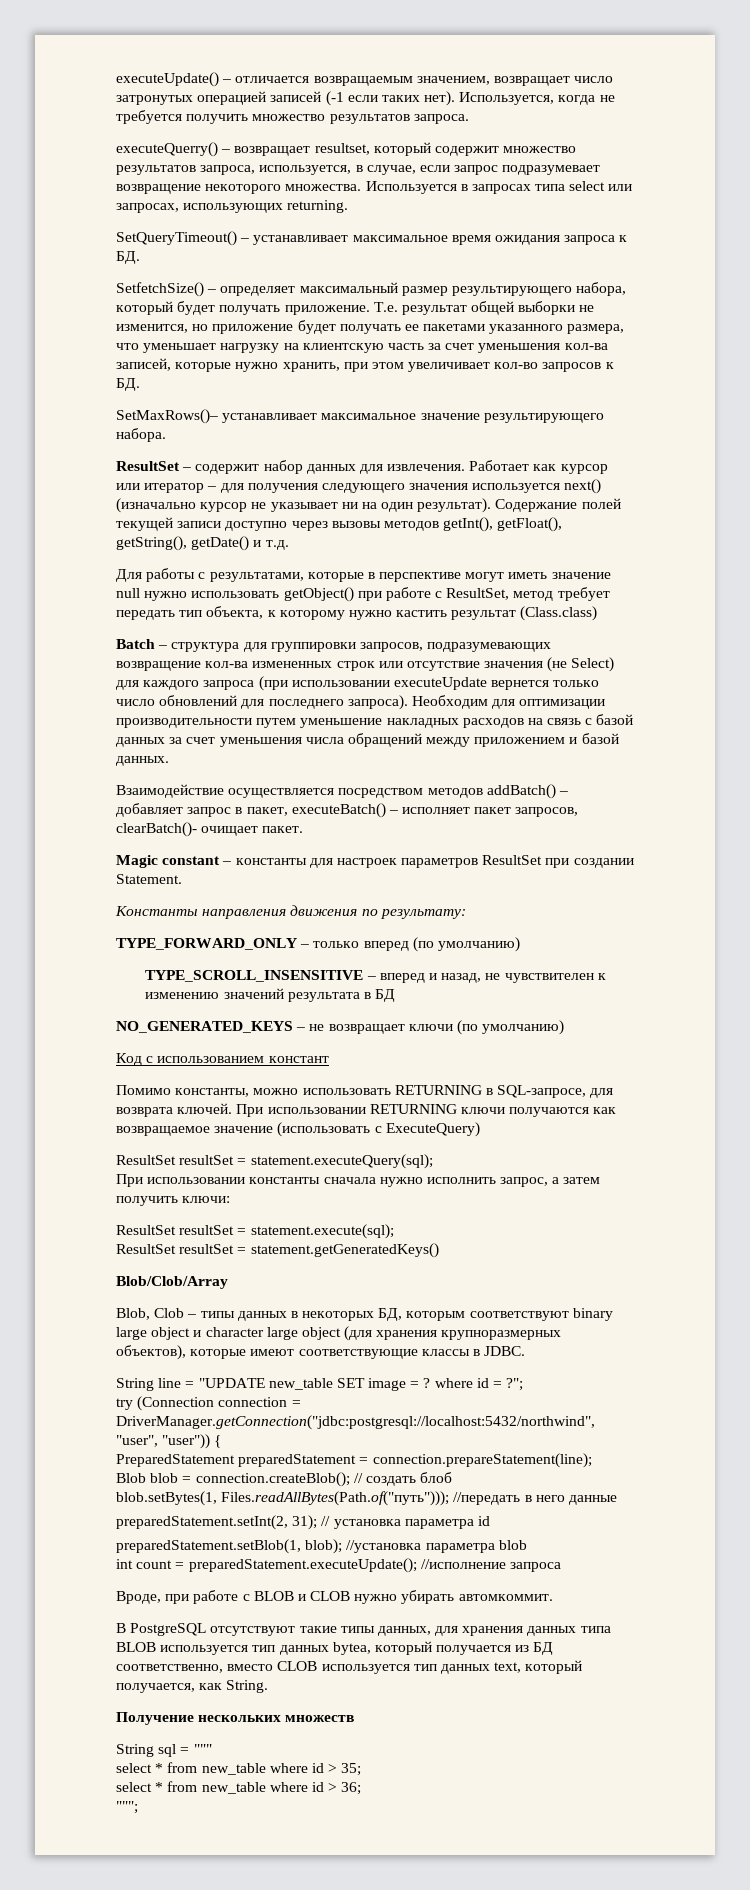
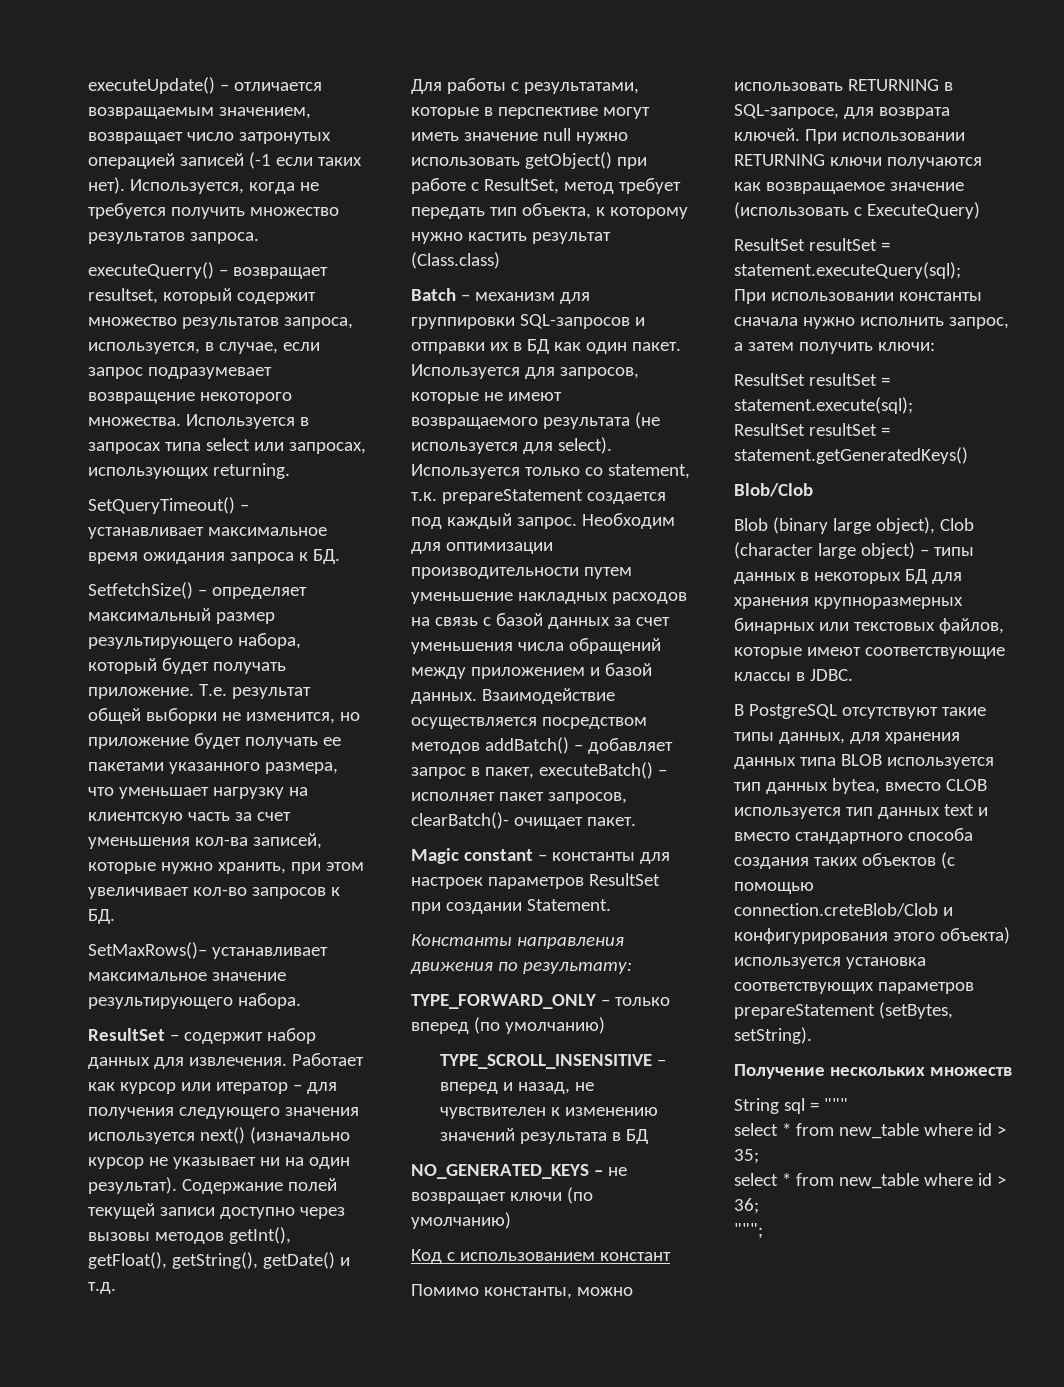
[171,642,240,652] структура -> [474,292,555,301] механизм
[359,642,552,652] [116,657,615,672] [116,676,600,691] [116,695,408,710] запросов, подразумевающих возвращение кол-ва измененных строк или отсутствие значения (не Select) для каждого запроса (при использовании executeUpdate вернется только число обновлений для последнего запроса). -> [519,314,645,329] [411,339,681,354] [411,364,639,379] [411,392,562,404] [411,412,660,429] [411,437,612,454] [411,464,690,479] [411,489,666,504] [411,513,577,529] SQL-запросов и отправки их в БД как один пакет. Используется для запросов, которые не имеют возвращаемого результата (не используется для select). Используется только со statement, т.к. prepareStatement создается под каждый запрос.
(169, 761) // -> (477, 698) none
[116,1276,228,1289] [116,1308,185,1320] Blob/Clob/Array // Blob, Clob -> [734,483,813,497] [734,517,974,534] [734,542,915,559] Blob/Clob // Blob (binary large object), Clob (character large object)
[378,1308,613,1321] [116,1326,562,1341] [116,1345,186,1360] БД, которым соответствуют binary large object и character large object (для хранения крупноразмерных объектов), -> [904,569,962,584] [734,597,963,609] [734,618,1004,634] БД для хранения крупноразмерных бинарных или текстовых файлов,
[116,1378,524,1391] [116,1396,301,1411] [116,1415,595,1430] [116,1434,222,1449] [116,1453,592,1468] [116,1472,453,1487] [116,1491,617,1506] [116,1515,490,1530] [116,1539,527,1554] [116,1558,561,1573] [116,1590,553,1604] // String line = "UPDATE new_table SET image = ? where id = ?"; // try (Connection connection = DriverManager.getConnection("jdbc:postgresql://localhost:5432/northwind", "user", "user")) { // PreparedStatement preparedStatement = connection.prepareStatement(line); // Blob blob = connection.createBlob(); // создать блоб // blob.setBytes(1, Files.readAllBytes(Path.of("путь"))); //передать в него данные // preparedStatement.setInt(2, 31); // установка параметра id // preparedStatement.setBlob(1, blob); //установка параметра blob // int count = preparedStatement.executeUpdate(); //исполнение запроса // Вроде, при работе с BLOB и CLOB нужно убирать автомкоммит. -> (853, 675) none
[374,1641,554,1655] [116,1664,223,1673] который получается из БД соответственно, -> (880, 786) none
[494,1660,583,1674] [116,1680,269,1693] text, который получается, как String. -> [943,804,988,816] [734,828,973,844] [734,852,955,869] [734,882,814,894] [734,903,953,917] [734,927,1010,944] [734,957,926,969] [734,982,974,994] [734,1002,953,1019] [734,1027,812,1044] text и вместо стандартного способа создания таких объектов (с помощью connection.creteBlob/Clob и конфигурирования этого объекта) используется установка соответствующих параметров prepareStatement (setBytes, setString).

